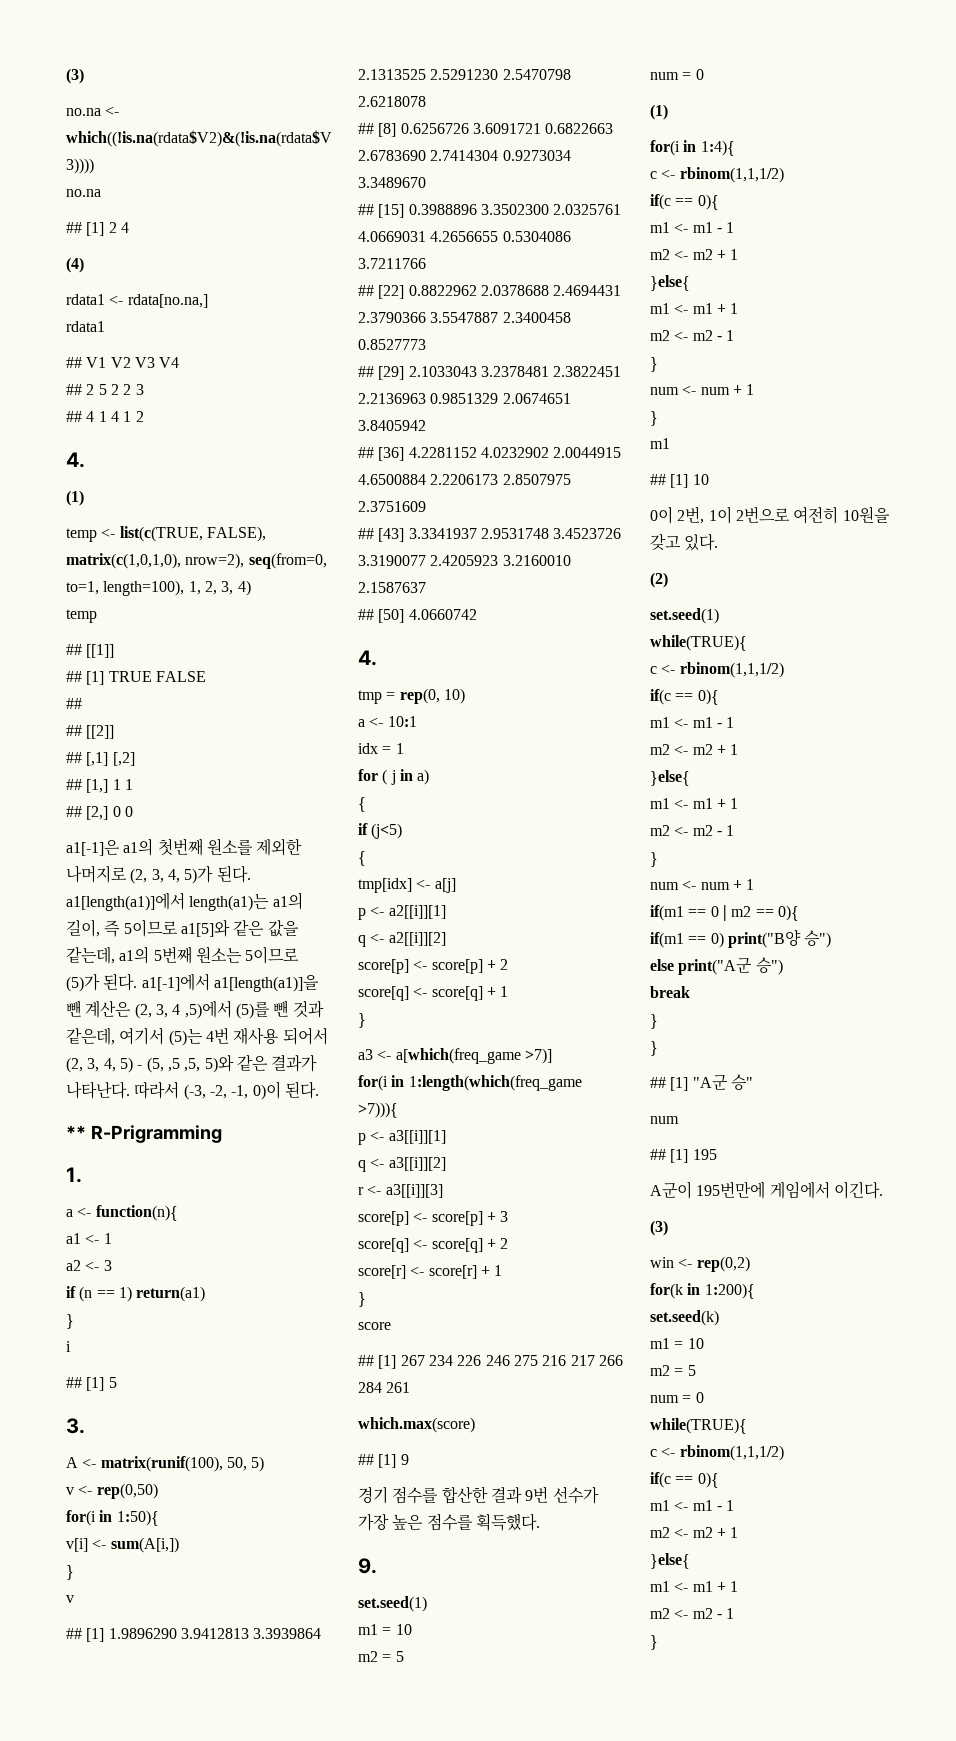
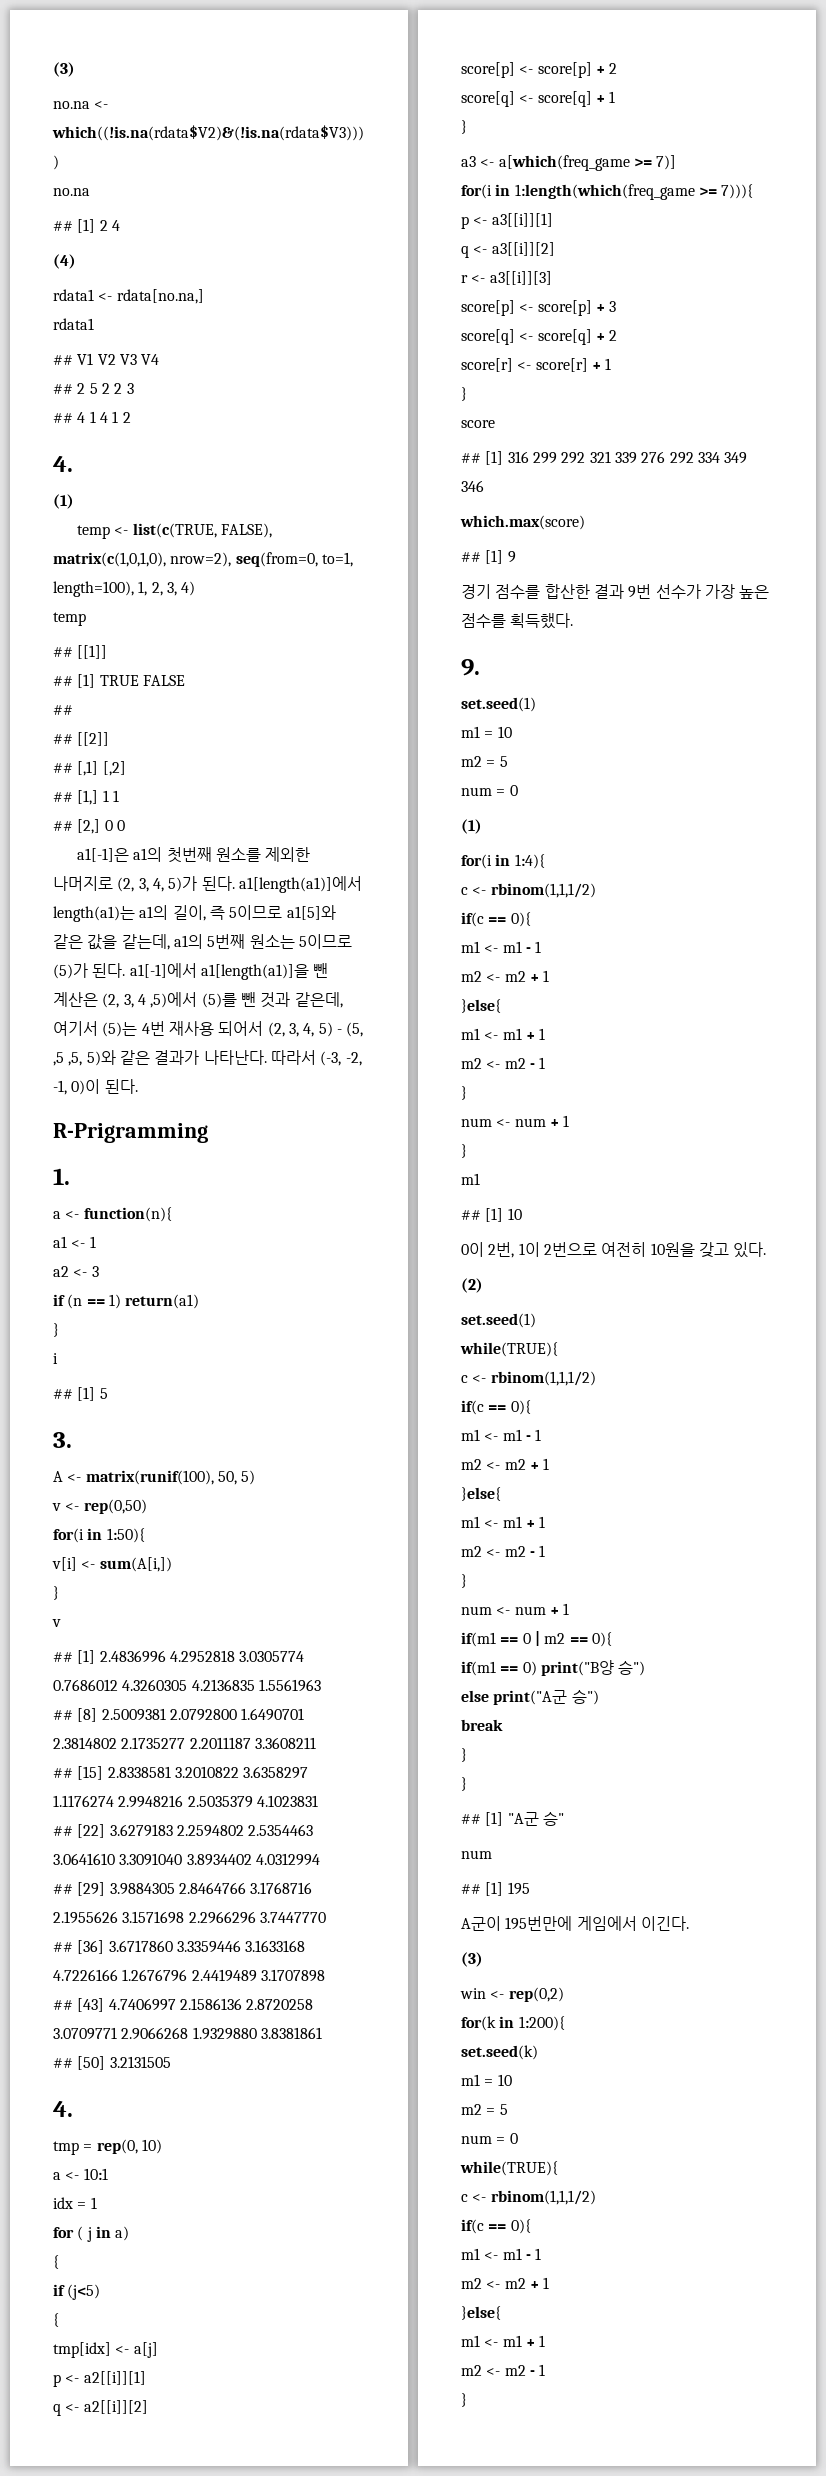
[66,1125,86,1139] ** -> (138, 1086) none
[108,1628,322,1639] [358,69,571,80] [358,96,426,107] [358,123,614,137] [358,150,571,161] [358,177,426,188] [358,204,622,218] [358,231,571,242] [358,258,426,269] [358,285,622,299] [358,312,571,323] [358,339,426,350] [358,366,622,380] [358,393,571,404] [358,420,426,431] [358,447,622,461] [358,474,571,485] [358,501,426,512] [358,528,622,542] [358,555,571,566] [358,582,426,593] 1.9896290 3.9412813 3.3939864 2.1313525 2.5291230 2.5470798 2.6218078 // ## [8] 0.6256726 3.6091721 0.6822663 2.6783690 2.7414304 0.9273034 3.3489670 // ## [15] 0.3988896 3.3502300 2.0325761 4.0669031 4.2656655 0.5304086 3.7211766 // ## [22] 0.8822962 2.0378688 2.4694431 2.3790366 3.5547887 2.3400458 0.8527773 // ## [29] 2.1033043 3.2378481 2.3822451 2.2136963 0.9851329 2.0674651 3.8405942 // ## [36] 4.2281152 4.0232902 2.0044915 4.6500884 2.2206173 2.8507975 2.3751609 // ## [43] 3.3341937 2.9531748 3.4523726 3.3190077 2.4205923 3.2160010 2.1587637 -> [99,1650,305,1663] [53,1679,321,1692] [53,1708,305,1722] [53,1737,316,1749] [53,1766,309,1780] [53,1795,318,1808] [53,1824,314,1838] [53,1853,320,1866] [53,1882,313,1896] [53,1911,326,1924] [53,1940,306,1954] [53,1969,325,1982] [53,1998,314,2012] [53,2027,322,2040] 2.4836996 4.2952818 3.0305774 0.7686012 4.3260305 4.2136835 1.5561963 // ## [8] 2.5009381 2.0792800 1.6490701 2.3814802 2.1735277 2.2011187 3.3608211 // ## [15] 2.8338581 3.2010822 3.6358297 1.1176274 2.9948216 2.5035379 4.1023831 // ## [22] 3.6279183 2.2594802 2.5354463 3.0641610 3.3091040 3.8934402 4.0312994 // ## [29] 3.9884305 2.8464766 3.1768716 2.1955626 3.1571698 2.2966296 3.7447770 // ## [36] 3.6717860 3.3359446 3.1633168 4.7226166 1.2676796 2.4419489 3.1707898 // ## [43] 4.7406997 2.1586136 2.8720258 3.0709771 2.9066268 1.9329880 3.8381861
[408,609,477,620] 4.0660742 -> [109,2056,171,2068] 3.2131505
[524,1048,552,1064] >7)] -> [633,155,677,170] >= 7)]
[358,1102,398,1118] >7))){ -> [698,184,754,199] >= 7))){
[400,1355,623,1366] [358,1382,411,1393] 267 234 226 246 275 216 217 266 284 261 -> [507,451,748,464] [461,480,484,492] 316 299 292 321 339 276 292 334 349 346

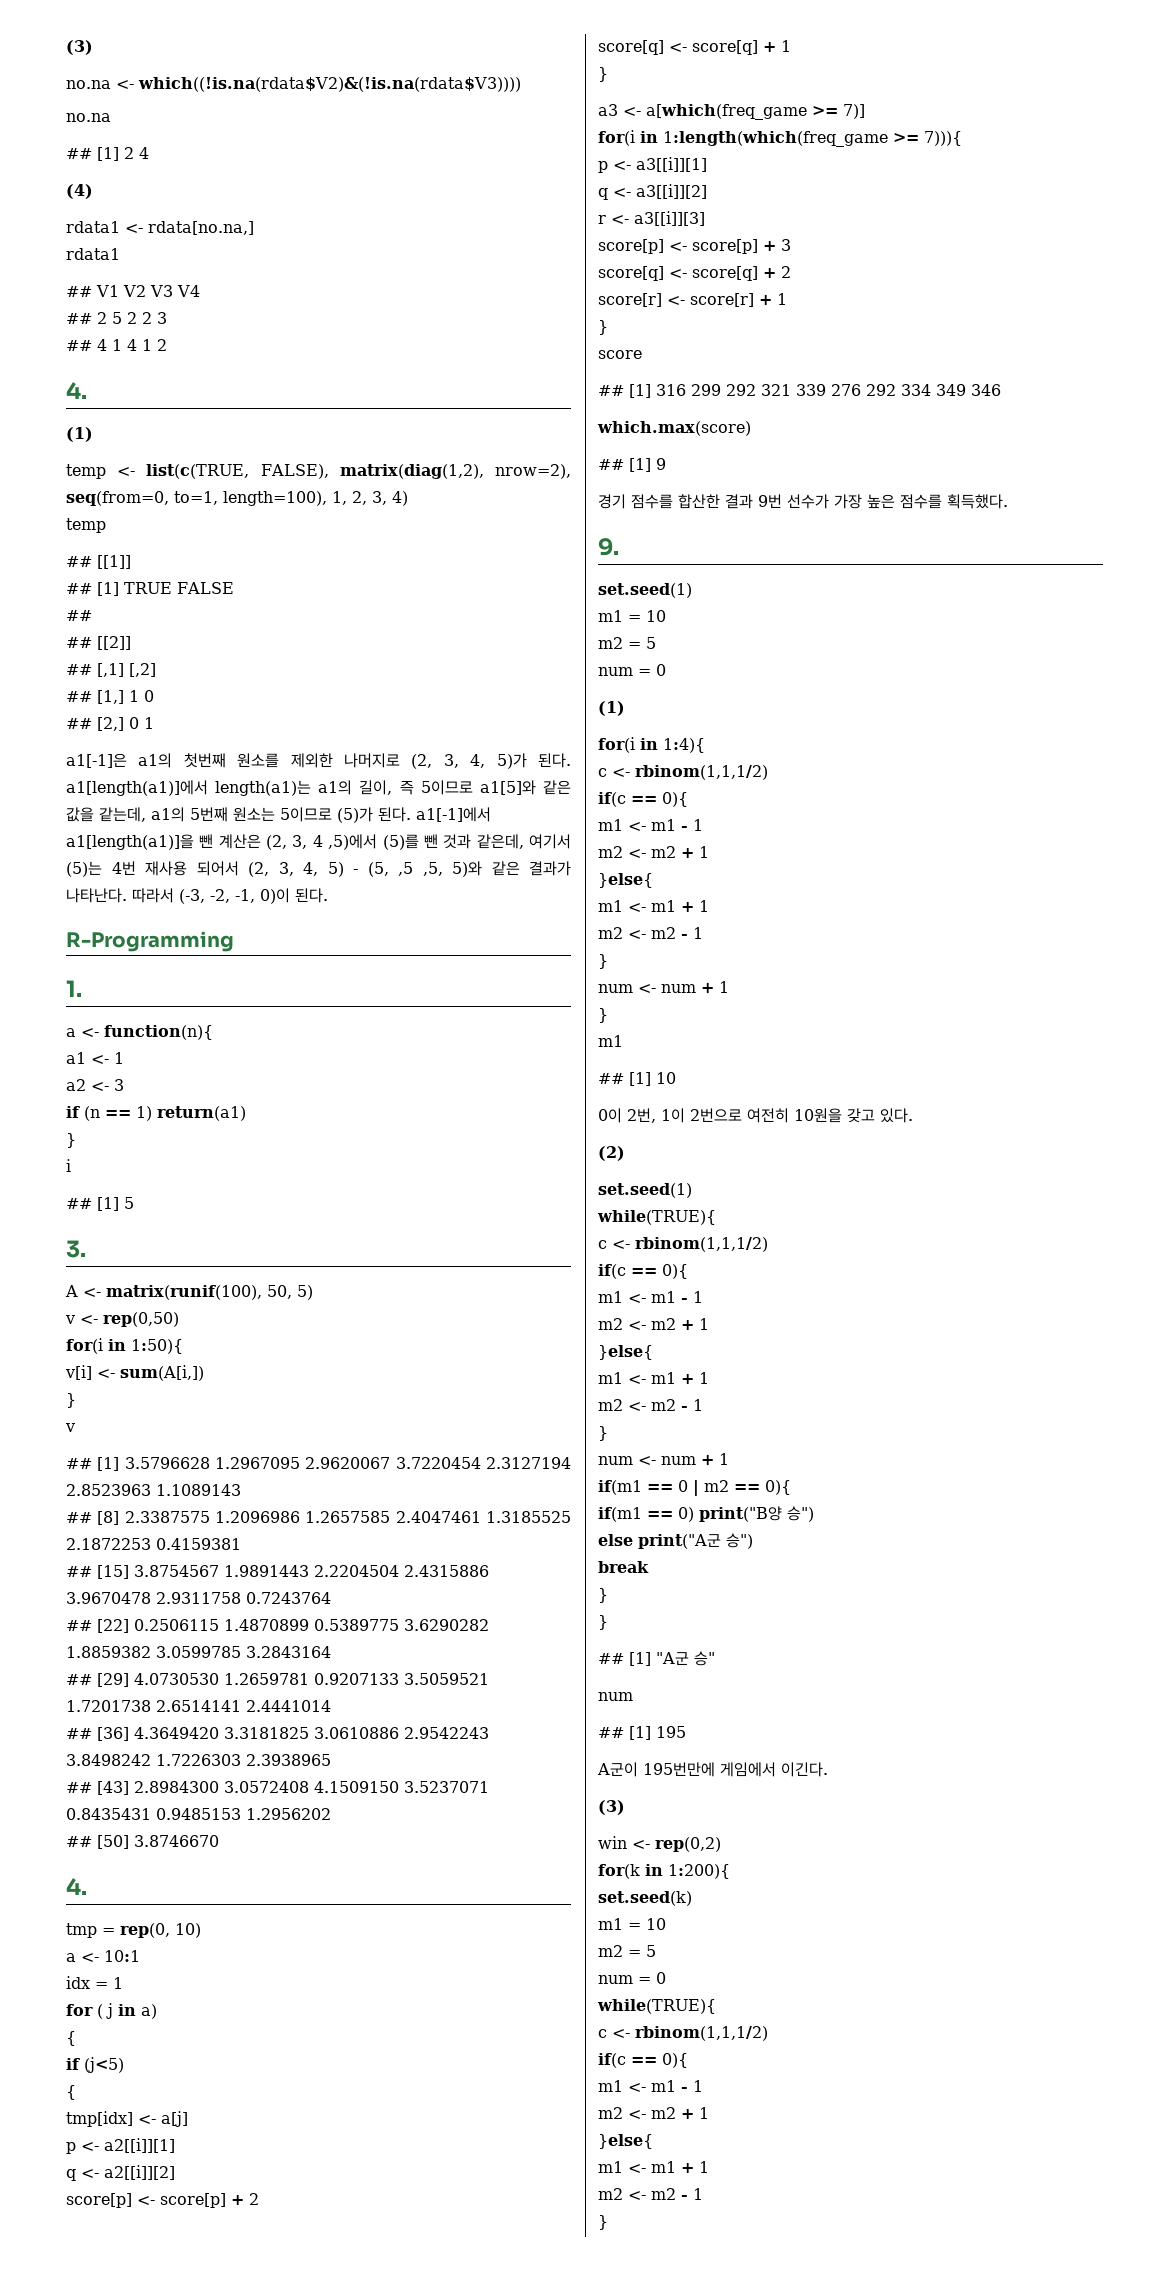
[53,552,166,567] matrix(c(1,0,1,0), -> [339,464,484,479] matrix(diag(1,2),
[112,790,119,802] 1 -> [144,690,154,702] 0
[116,820,125,831] 0 -> [144,717,154,729] 1
[53,1123,208,1143] R-Prigramming -> [66,931,234,952] R-Programming
[99,1650,305,1663] [53,1679,321,1692] [53,1708,305,1722] [53,1737,316,1749] [53,1766,309,1780] [53,1795,318,1808] [53,1824,314,1838] [53,1853,320,1866] [53,1882,313,1896] [53,1911,326,1924] [53,1940,306,1954] [53,1969,325,1982] [53,1998,314,2012] [53,2027,322,2040] 2.4836996 4.2952818 3.0305774 0.7686012 4.3260305 4.2136835 1.5561963 // ## [8] 2.5009381 2.0792800 1.6490701 2.3814802 2.1735277 2.2011187 3.3608211 // ## [15] 2.8338581 3.2010822 3.6358297 1.1176274 2.9948216 2.5035379 4.1023831 // ## [22] 3.6279183 2.2594802 2.5354463 3.0641610 3.3091040 3.8934402 4.0312994 // ## [29] 3.9884305 2.8464766 3.1768716 2.1955626 3.1571698 2.2966296 3.7447770 // ## [36] 3.6717860 3.3359446 3.1633168 4.7226166 1.2676796 2.4419489 3.1707898 // ## [43] 4.7406997 2.1586136 2.8720258 3.0709771 2.9066268 1.9329880 3.8381861 -> [124,1457,571,1469] [66,1484,241,1496] [66,1511,571,1525] [66,1538,241,1550] [66,1565,489,1579] [66,1592,331,1604] [66,1619,489,1633] [66,1646,331,1658] [66,1673,489,1687] [66,1700,331,1712] [66,1727,489,1741] [66,1754,331,1766] [66,1781,489,1795] [66,1808,331,1820] 3.5796628 1.2967095 2.9620067 3.7220454 2.3127194 2.8523963 1.1089143 // ## [8] 2.3387575 1.2096986 1.2657585 2.4047461 1.3185525 2.1872253 0.4159381 // ## [15] 3.8754567 1.9891443 2.2204504 2.4315886 3.9670478 2.9311758 0.7243764 // ## [22] 0.2506115 1.4870899 0.5389775 3.6290282 1.8859382 3.0599785 3.2843164 // ## [29] 4.0730530 1.2659781 0.9207133 3.5059521 1.7201738 2.6514141 2.4441014 // ## [36] 4.3649420 3.3181825 3.0610886 2.9542243 3.8498242 1.7226303 2.3938965 // ## [43] 2.8984300 3.0572408 4.1509150 3.5237071 0.8435431 0.9485153 1.2956202
[109,2056,171,2068] 3.2131505 -> [134,1835,219,1847] 3.8746670

